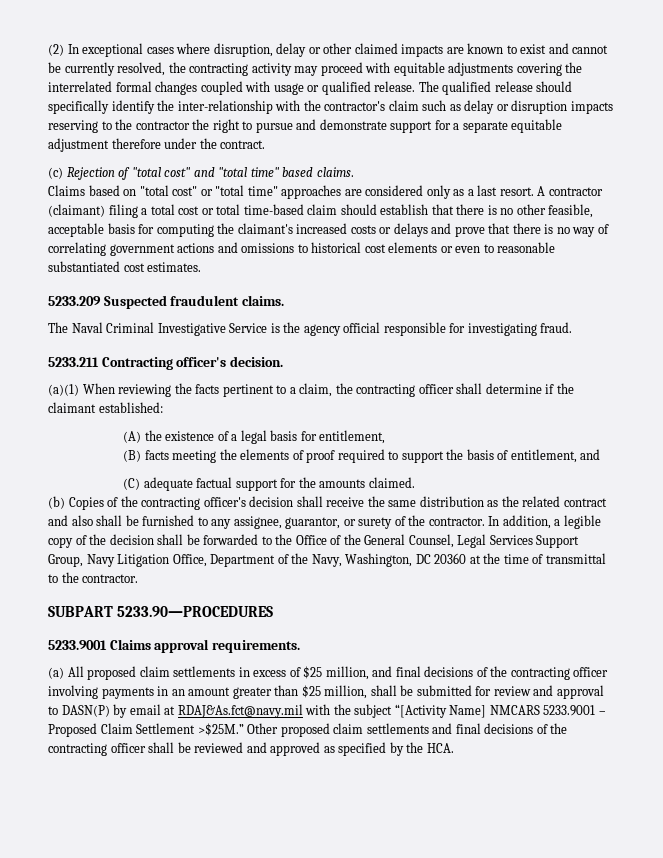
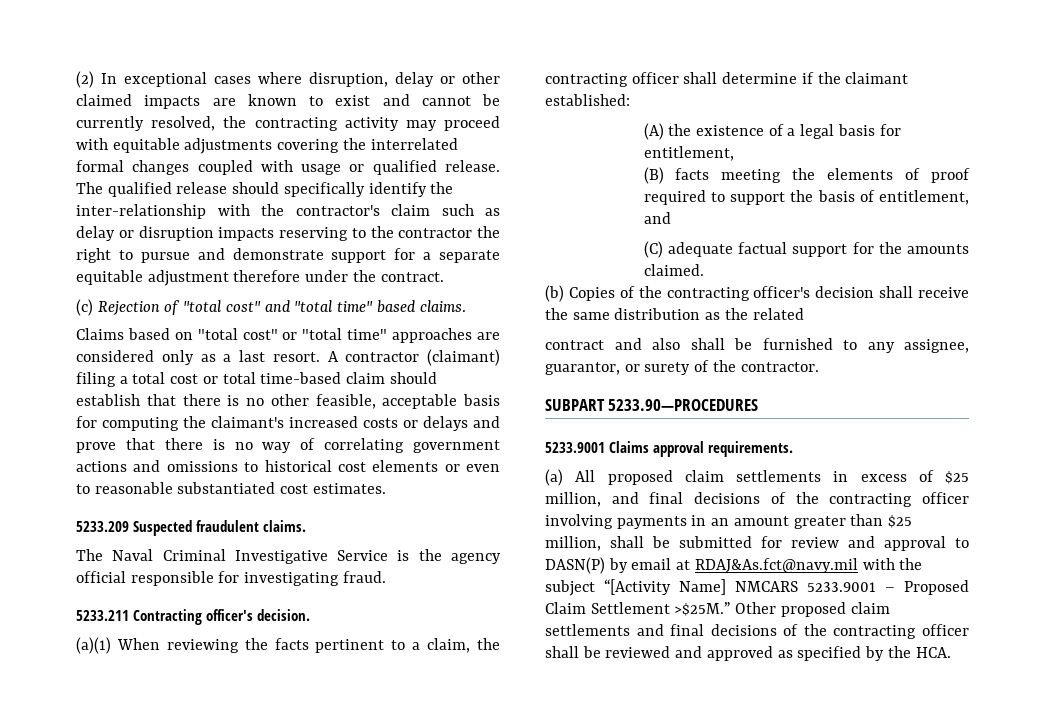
(561, 501) none -> (804, 314) //
[488,515,601,529] [48,534,580,548] [48,553,606,567] [48,572,139,583] In addition, a legible copy of the decision shall be forwarded to the Office of the General Counsel, Legal Services Support Group, Navy Litigation Office, Department of the Navy, Washington, DC 20360 at the time of transmittal to the contractor. -> (819, 367) none

